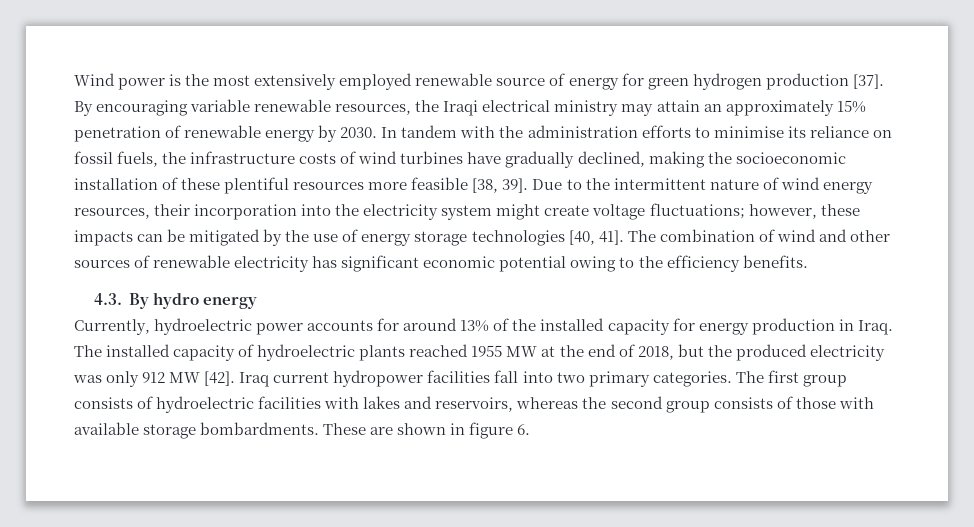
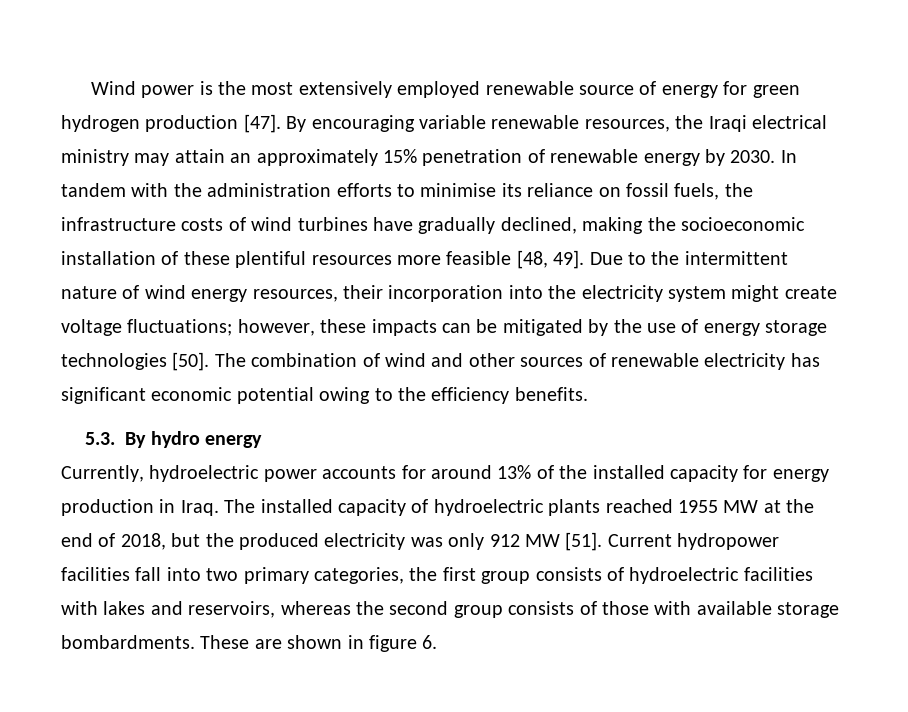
[852,74,884,89] [37]. -> [243,114,281,133] [47].
[472,178,529,193] [38, 39]. -> [516,250,585,269] [48, 49].
[568,230,624,245] [40, 41]. -> [172,352,210,371] [50].
[93,293,122,305] 4.3. -> [85,432,116,445] 5.3.
[204,371,330,387] [42]. Iraq current -> [565,532,672,551] [51]. Current
[652,371,764,387] categories. The -> [314,567,438,584] categories, the

